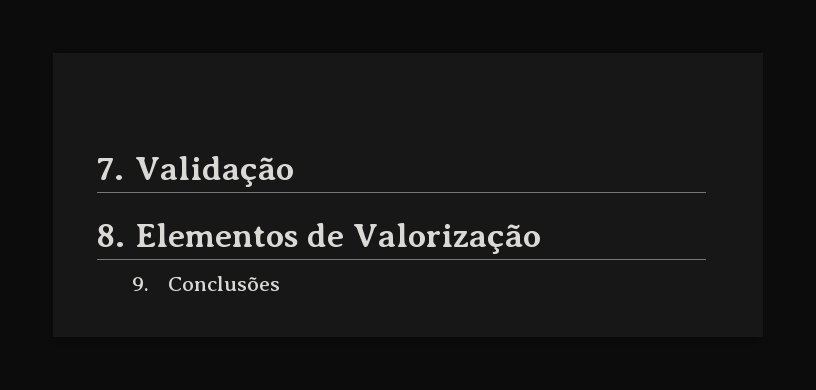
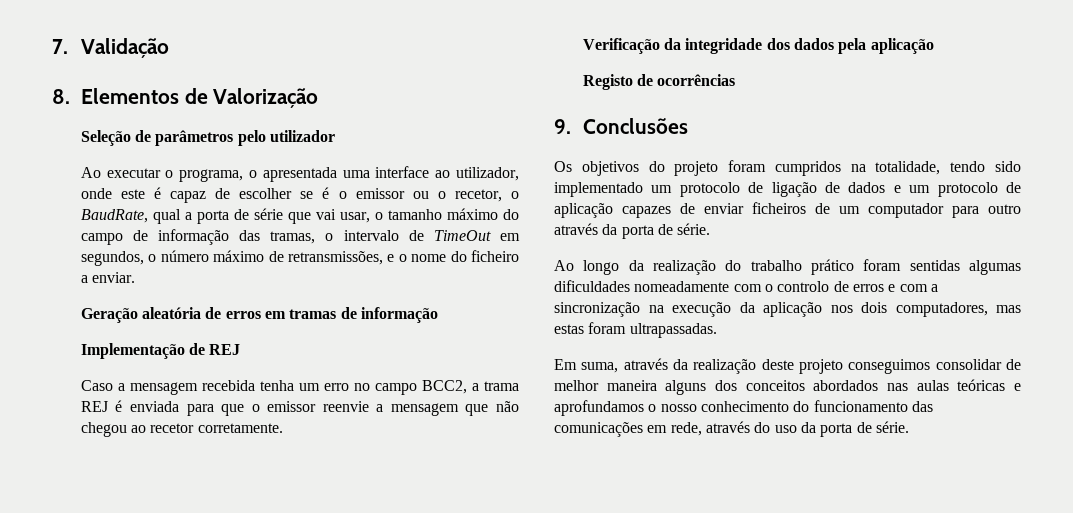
[132,276,280,291] 9. Conclusões -> [80,130,336,146] [80,166,519,182] [80,187,519,203] [80,208,519,224] [80,229,520,245] [80,250,519,266] [80,272,136,283] [80,307,439,323] [80,343,241,359] [80,380,519,395] [80,400,519,416] [80,422,283,437] [582,38,934,54] [582,74,736,90] [554,118,688,134] [554,160,1021,176] [554,182,1021,197] [554,202,1021,218] [554,223,711,239] [554,259,1021,275] [554,280,938,292] [554,302,1021,317] [554,322,717,338] [554,358,1021,374] [554,379,1021,395] [554,400,933,416] [554,421,909,437] Seleção de parâmetros pelo utilizador // Ao executar o programa, o apresentada uma interface ao utilizador, onde este é capaz de escolher se é o emissor ou o recetor, o BaudRate, qual a porta de série que vai usar, o tamanho máximo do campo de informação das tramas, o intervalo de TimeOut em segundos, o número máximo de retransmissões, e o nome do ficheiro a enviar. // Geração aleatória de erros em tramas de informação // Implementação de REJ // Caso a mensagem recebida tenha um erro no campo BCC2, a trama REJ é enviada para que o emissor reenvie a mensagem que não chegou ao recetor corretamente. // Verificação da integridade dos dados pela aplicação // Registo de ocorrências // 9. Conclusões // Os objetivos do projeto foram cumpridos na totalidade, tendo sido implementado um protocolo de ligação de dados e um protocolo de aplicação capazes de enviar ficheiros de um computador para outro através da porta de série. // Ao longo da realização do trabalho prático foram sentidas algumas dificuldades nomeadamente com o controlo de erros e com a sincronização na execução da aplicação nos dois computadores, mas estas foram ultrapassadas. // Em suma, através da realização deste projeto conseguimos consolidar de melhor maneira alguns dos conceitos abordados nas aulas teóricas e aprofundamos o nosso conhecimento do funcionamento das comunicações em rede, através do uso da porta de série.

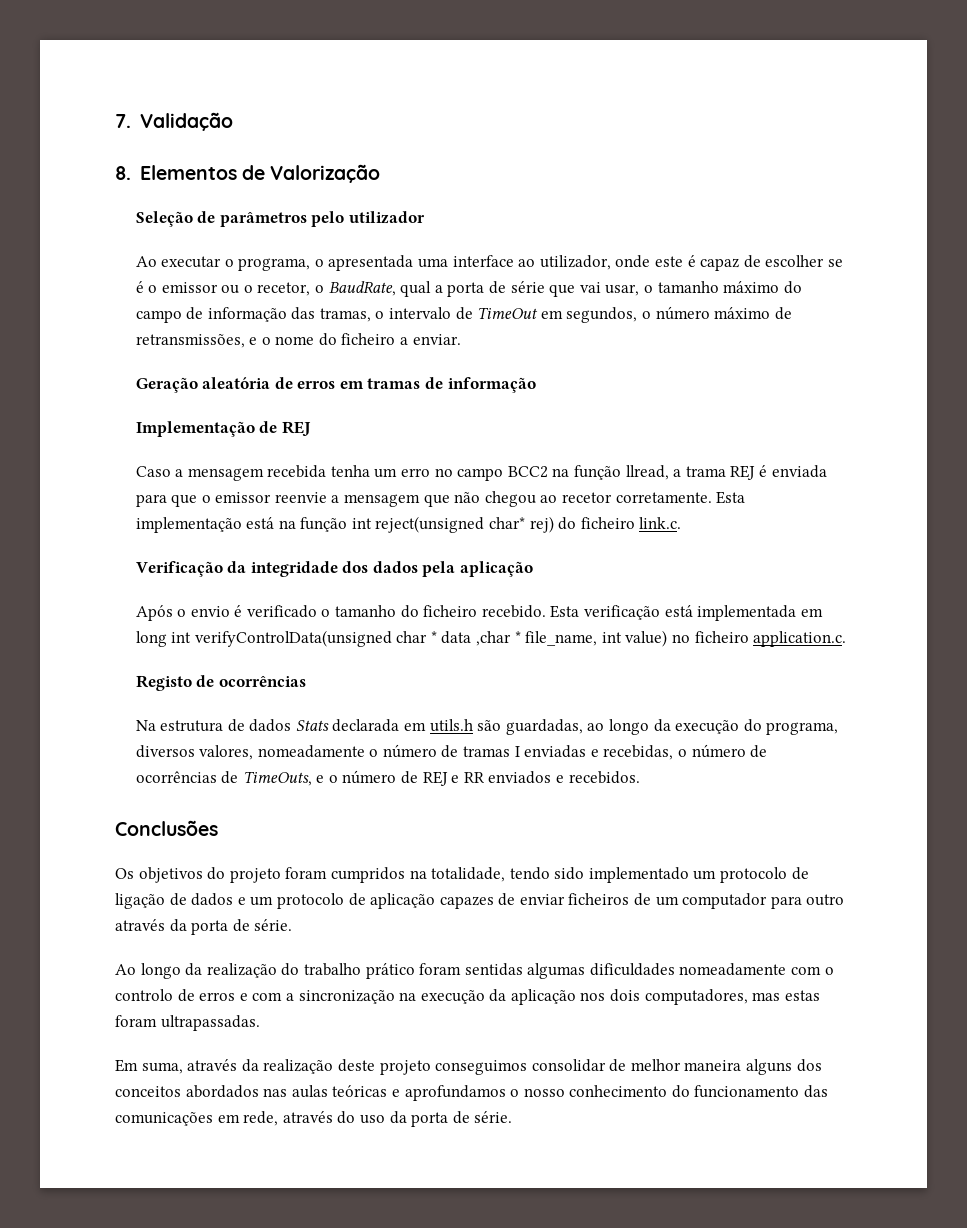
[421,380,467,394] BCC2, -> [507,465,669,480] BCC2 na função llread,
(283, 428) none -> [716,491,746,504] [135,516,682,533] Esta implementação está na função int reject(unsigned char* rej) do ficheiro link.c.
[582,74,736,90] [554,119,571,134] Registo de ocorrências // 9. -> [135,605,823,621] [135,630,847,647] [135,675,306,691] [135,719,839,735] [135,744,768,760] [135,770,640,786] Após o envio é verificado o tamanho do ficheiro recebido. Esta verificação está implementada em long int verifyControlData(unsigned char * data ,char * file_name, int value) no ficheiro application.c. // Registo de ocorrências // Na estrutura de dados Stats declarada em utils.h são guardadas, ao longo da execução do programa, diversos valores, nomeadamente o número de tramas I enviadas e recebidas, o número de ocorrências de TimeOuts, e o número de REJ e RR enviados e recebidos. //

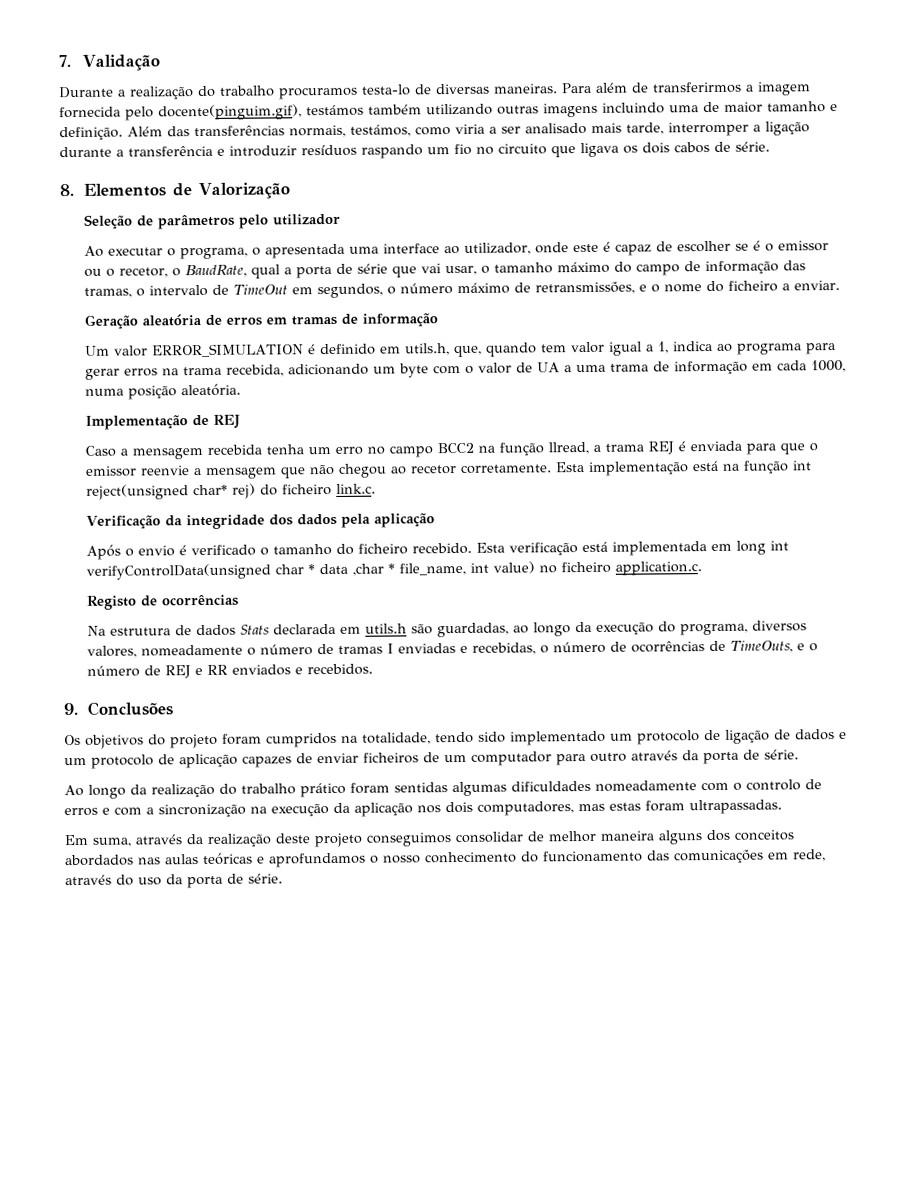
(233, 121) none -> [59,81,811,100] [59,101,838,121] [59,121,810,141] [59,141,770,159] // Durante a realização do trabalho procuramos testa-lo de diversas maneiras. Para além de transferirmos a imagem fornecida pelo docente(pinguim.gif), testámos também utilizando outras imagens incluindo uma de maior tamanho e definição. Além das transferências normais, testámos, como viria a ser analisado mais tarde, interromper a ligação durante a transferência e introduzir resíduos raspando um fio no circuito que ligava os dois cabos de série.
(536, 385) none -> [85,340,837,358] [85,359,847,380] [85,383,242,400] // Um valor ERROR_SIMULATION é definido em utils.h, que, quando tem valor igual a 1, indica ao programa para gerar erros na trama recebida, adicionando um byte com o valor de UA a uma trama de informação em cada 1000, numa posição aleatória.
(640, 777) none -> [63,702,78,716] 9.

